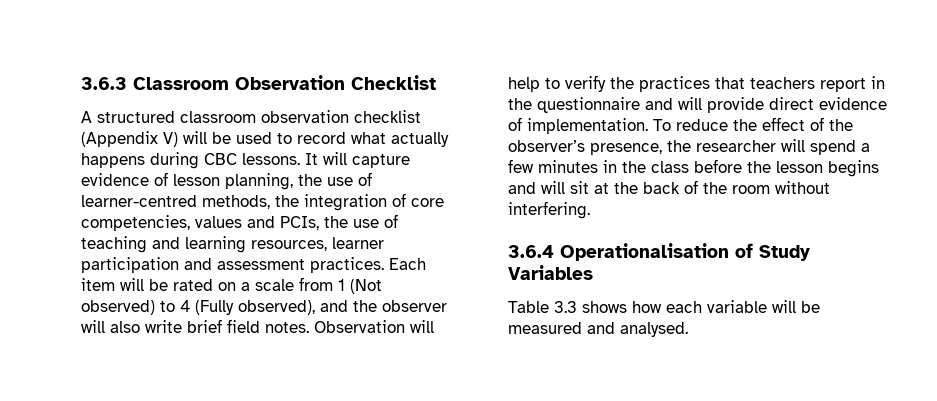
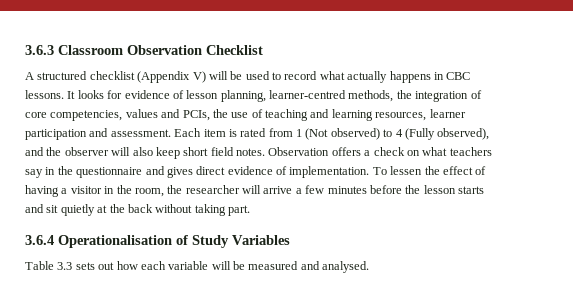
[180,110,349,123] classroom observation -> (88, 75) none
[150,152,199,169] during -> [433,72,444,80] in
[323,152,410,168] will capture -> [77,90,123,99] looks for
[298,172,372,186] the use of -> (266, 96) none
[217,257,426,273] [81,278,294,291] assessment practices. Each item will be rated on a scale -> [110,128,267,137] assessment. Each item is rated
[145,319,222,333] write brief -> [155,147,209,159] keep short
[410,320,434,333] [508,75,866,92] will help to verify the practices that teachers report -> [331,147,492,156] [25,169,43,178] offers a check on what teachers say
[678,97,764,113] will provide -> [166,167,193,178] gives
[676,119,728,131] reduce -> [390,166,423,175] lessen
[829,119,853,131] [508,140,662,155] the observer’s presence, -> [25,185,164,197] having a visitor in the room,
[810,140,856,155] spend -> [263,186,293,194] arrive
[603,159,879,177] [508,180,830,194] [508,201,590,219] in the class before the lesson begins and will sit at the back of the room without interfering. -> [369,185,484,194] [25,204,250,216] before the lesson starts and sit quietly at the back without taking part.
[582,301,627,313] shows -> [75,262,115,270] sets out

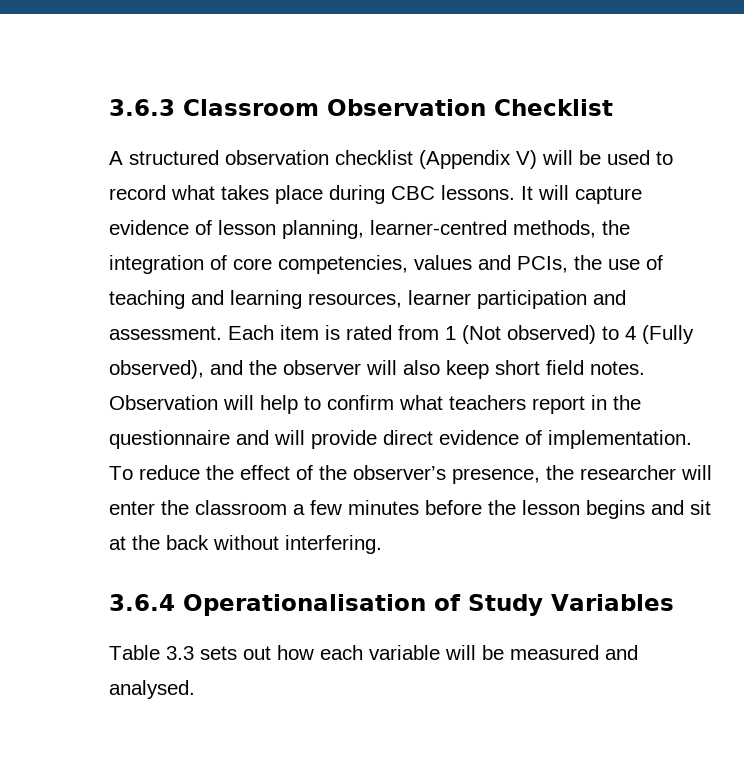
(88, 75) none -> [225,150,329,165] observation
[347,71,444,83] actually happens in -> [221,185,385,204] takes place during
[77,90,123,99] looks for -> [538,185,642,204] will capture
[331,147,420,156] offers a check on -> [223,395,394,414] will help to confirm
[25,169,43,178] say -> [532,396,585,414] report
[166,167,193,178] gives -> [274,430,377,449] will provide
[390,166,423,175] lessen -> [139,465,200,480] reduce
[25,185,293,197] having a visitor in the room, the researcher will arrive -> [319,465,712,484] [109,500,287,515] the observer’s presence, the researcher will enter the classroom
[458,186,484,194] starts -> [586,500,645,519] begins
[60,204,95,216] quietly -> (711, 507) none
[194,204,250,216] taking part. -> [285,535,382,554] interfering.

